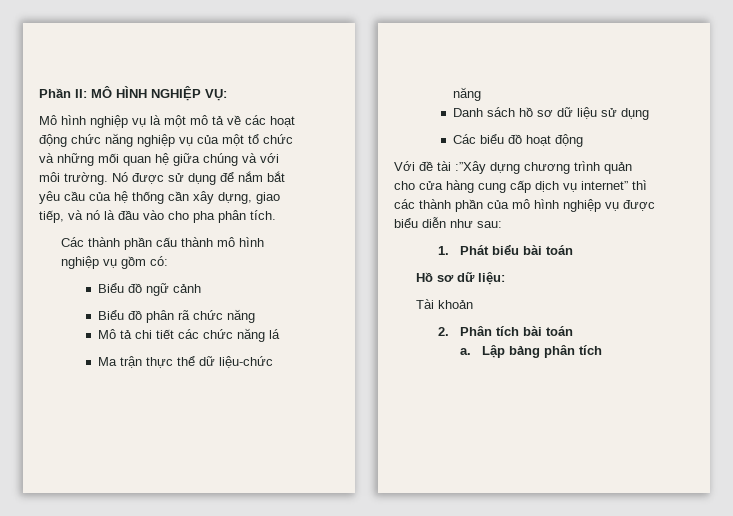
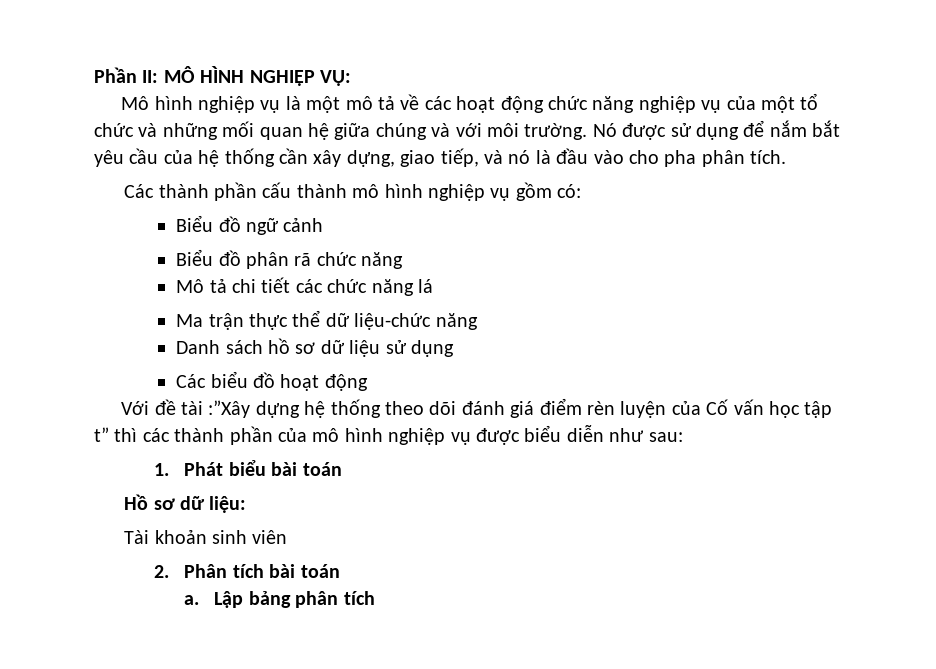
[524,161,632,174] [394,180,628,193] chương trình quản cho cửa hàng cung cấp dịch vụ internet” -> [304,398,833,418] [94,427,109,442] hệ thống theo dõi đánh giá điểm rèn luyện của Cố vấn học tập t”
(474, 304) none -> [211,530,288,544] sinh viên

